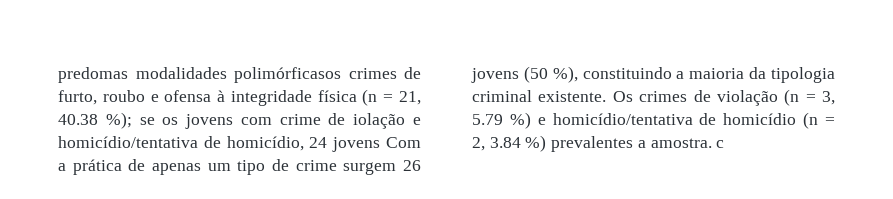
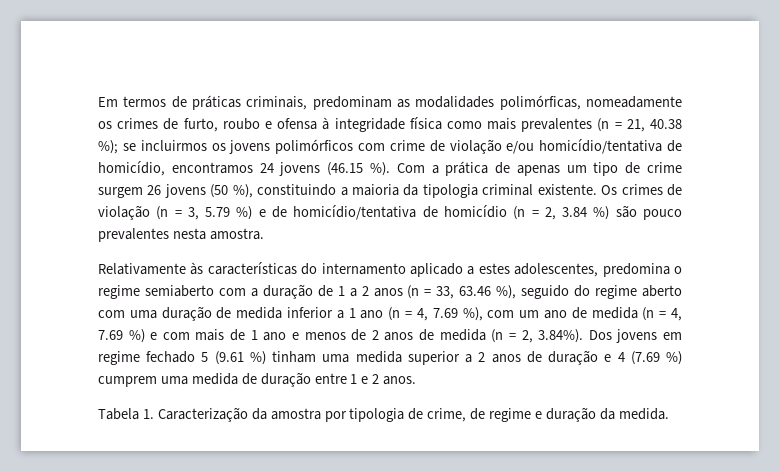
[58,67,341,83] predomas modalidades polimórficasos -> [98,95,682,110] [98,121,112,129] Em termos de práticas criminais, predominam as modalidades polimórficas, nomeadamente os
(357, 96) none -> [446,118,593,132] como mais prevalentes
(155, 121) none -> [140,140,207,151] incluirmos
(234, 121) none -> [275,139,354,154] polimórficos
[353,113,421,129] iolação e -> [449,139,535,154] violação e/ou
(304, 143) none -> [171,162,253,174] encontramos
(381, 144) none -> [327,162,390,176] (46.15 %).
(546, 121) none -> [272,206,288,218] de
[551,136,725,152] prevalentes a amostra. c -> [615,205,683,220] [98,228,264,242] [98,262,682,277] [98,284,683,299] [98,306,682,321] [98,329,682,343] [98,350,683,365] [98,372,417,387] [98,407,669,422] são pouco prevalentes nesta amostra. // Relativamente às características do internamento aplicado a estes adolescentes, predomina o regime semiaberto com a duração de 1 a 2 anos (n = 33, 63.46 %), seguido do regime aberto com uma duração de medida inferior a 1 ano (n = 4, 7.69 %), com um ano de medida (n = 4, 7.69 %) e com mais de 1 ano e menos de 2 anos de medida (n = 2, 3.84%). Dos jovens em regime fechado 5 (9.61 %) tinham uma medida superior a 2 anos de duração e 4 (7.69 %) cumprem uma medida de duração entre 1 e 2 anos. // Tabela 1. Caracterização da amostra por tipologia de crime, de regime e duração da medida.

